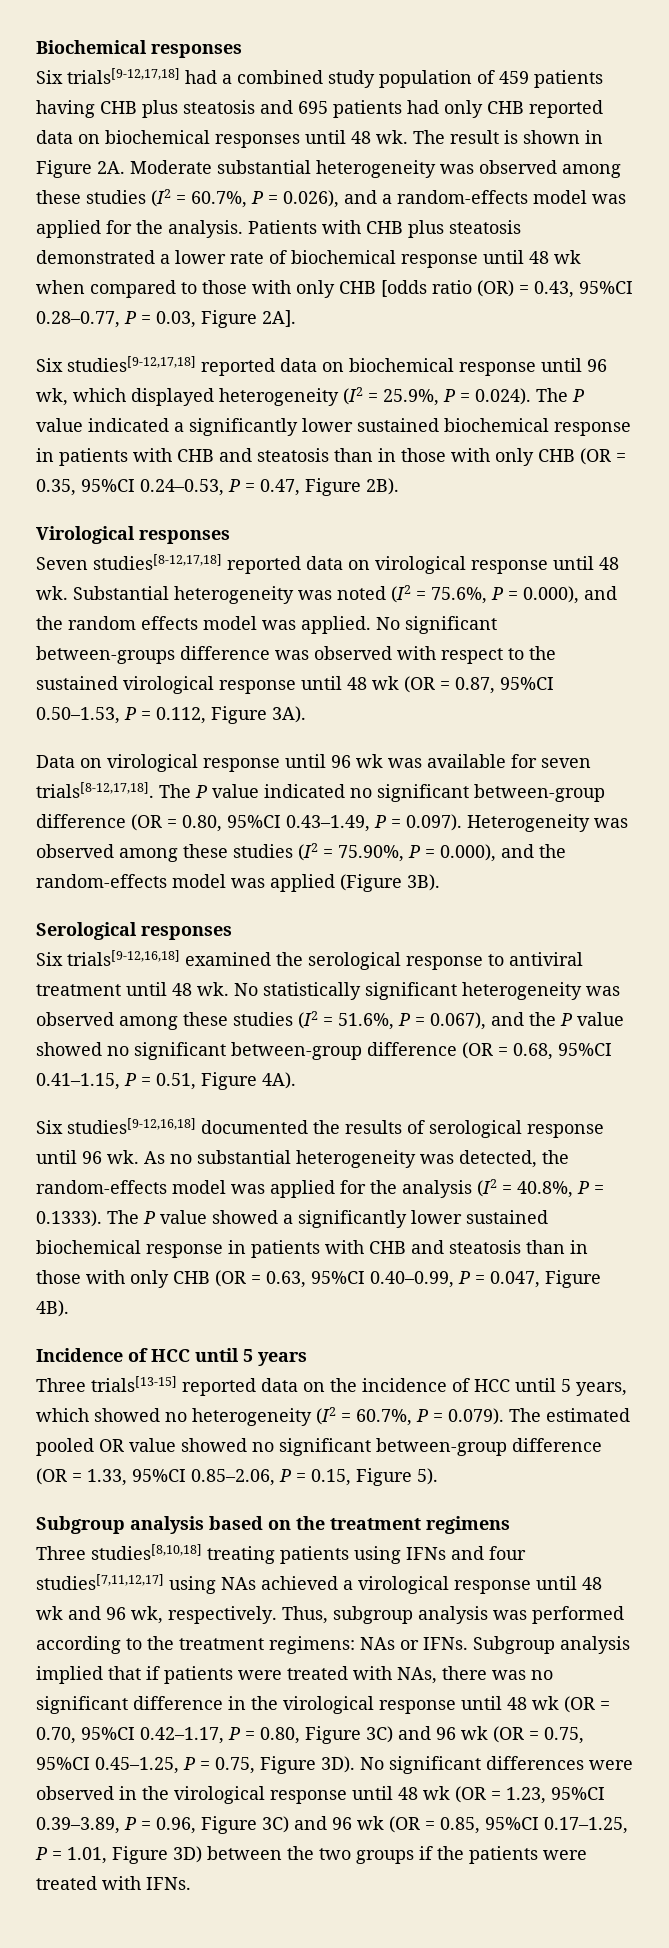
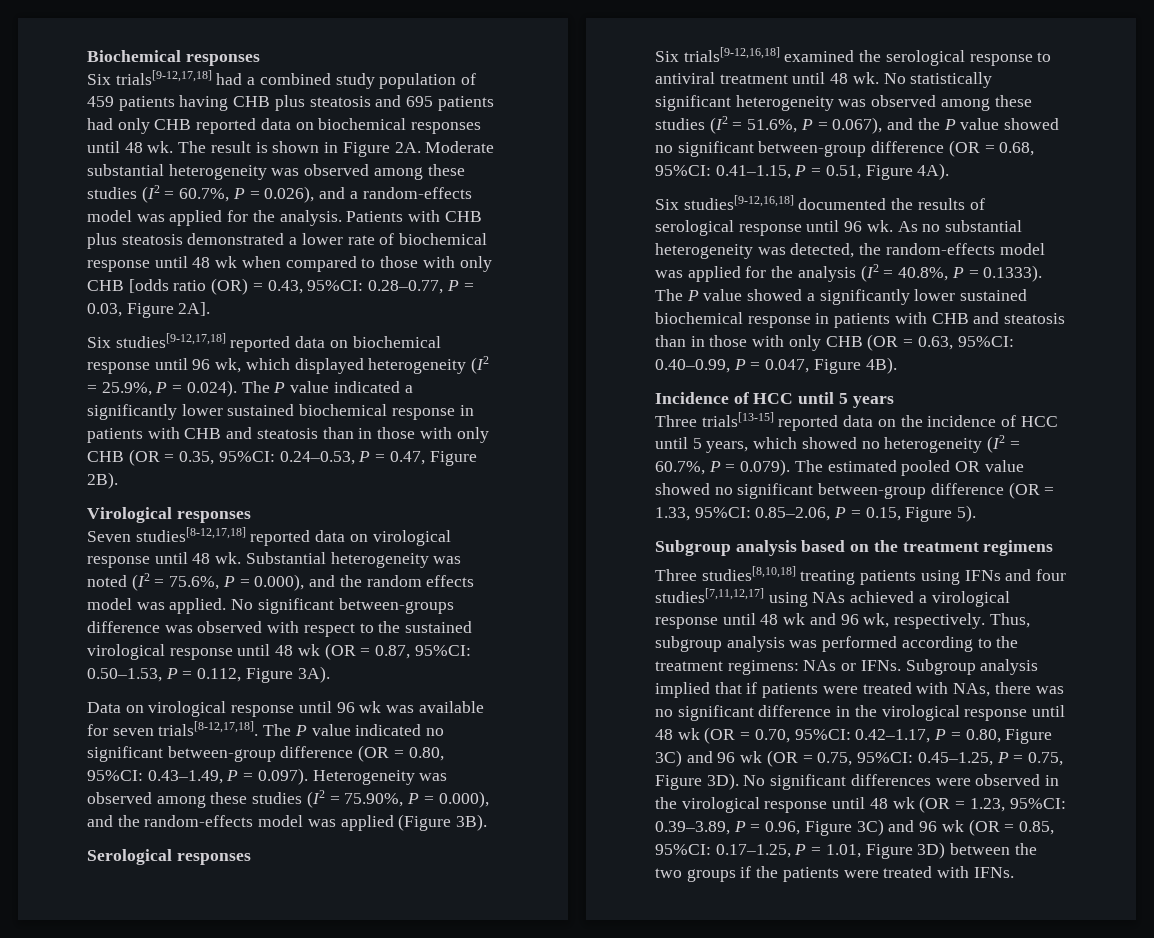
[579,281,633,294] 95%CI -> [307,280,364,291] 95%CI:
[81,479,135,492] 95%CI -> [218,451,275,462] 95%CI:
[500,677,554,690] 95%CI -> [414,645,471,656] 95%CI:
[227,815,281,828] 95%CI -> [87,770,143,781] 95%CI:
[558,1043,612,1056] 95%CI -> [655,165,711,176] 95%CI:
[311,1271,365,1284] 95%CI -> [957,336,1014,347] 95%CI:
[132,1469,186,1482] 95%CI -> [694,507,751,518] 95%CI:
[81,1727,135,1740] 95%CI -> [794,729,851,740] 95%CI:
[36,1757,90,1770] 95%CI -> [857,752,914,763] 95%CI:
[551,1787,605,1800] 95%CI -> [1009,798,1066,809] 95%CI:
[485,1817,539,1830] 95%CI -> [655,844,711,855] 95%CI:

